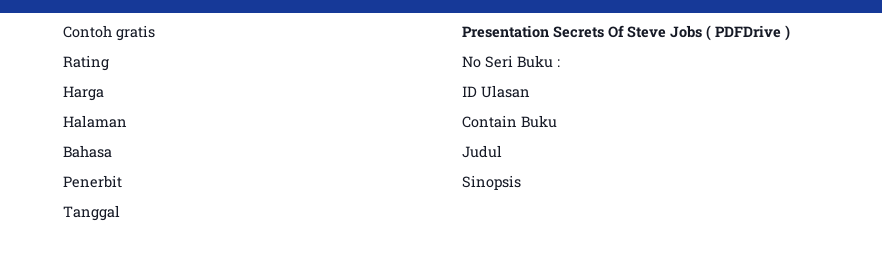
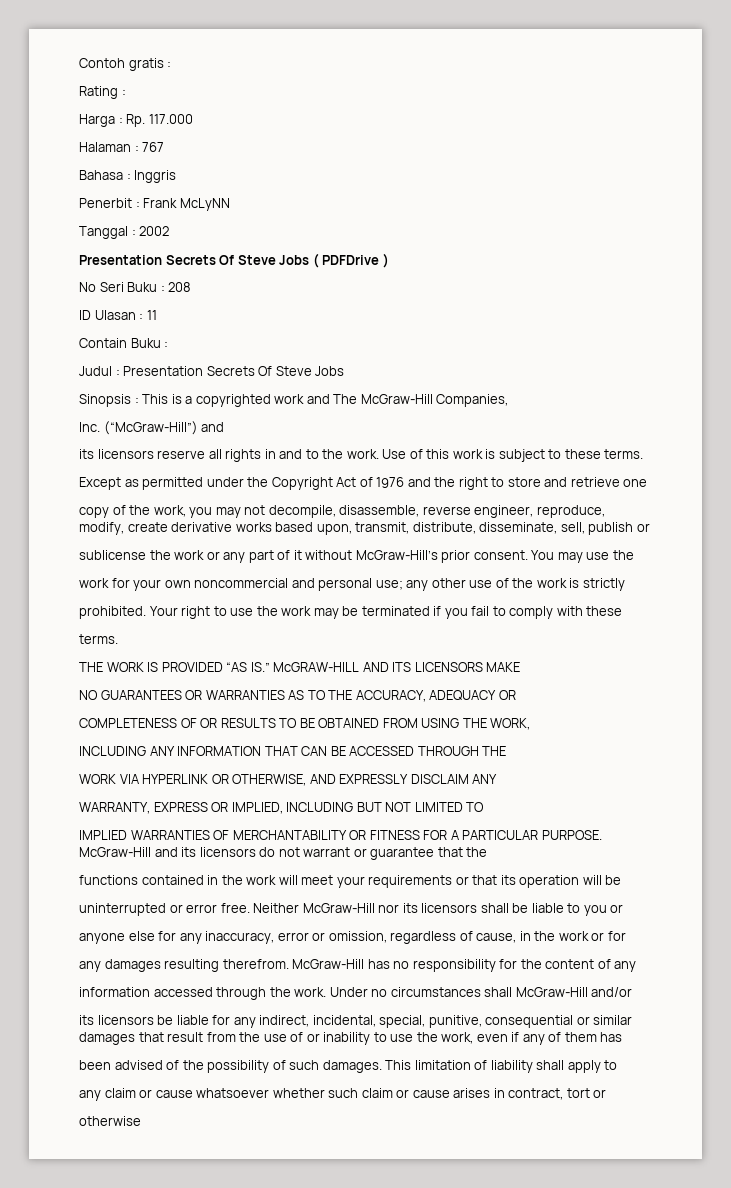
(155, 33) none -> [167,61,172,68] :
(109, 63) none -> [121,89,126,96] :
(104, 93) none -> [118,114,193,127] : Rp. 117.000
(127, 121) none -> [134,142,165,152] : 767
(112, 151) none -> [126,170,177,183] : Inggris
(122, 181) none -> [135,198,230,211] : Frank McLyNN
(120, 213) none -> [131,226,170,236] : 2002
(560, 63) none -> [168,282,192,292] 208
(530, 91) none -> [139,310,157,320] : 11
(557, 121) none -> [164,341,169,348] :
[462,175,521,190] // Sinopsis -> [115,366,345,376] [79,394,509,407] [79,421,225,435] [79,449,644,462] [79,477,648,490] [79,505,605,518] [79,522,650,535] [79,550,634,563] [79,578,625,591] [79,606,623,619] [79,634,118,644] [79,662,521,672] [79,690,516,702] [79,718,531,730] [79,746,507,756] [79,774,498,786] [79,802,485,814] [79,830,602,840] [79,847,488,860] [79,875,622,888] [79,903,624,916] [79,931,626,944] [79,959,637,972] [79,987,633,1000] [79,1015,633,1028] [79,1032,623,1045] [79,1060,618,1073] [79,1088,607,1101] [79,1116,141,1126] : Presentation Secrets Of Steve Jobs // Sinopsis : This is a copyrighted work and The McGraw-Hill Companies, // Inc. (“McGraw-Hill”) and // its licensors reserve all rights in and to the work. Use of this work is subject to these terms. // Except as permitted under the Copyright Act of 1976 and the right to store and retrieve one // copy of the work, you may not decompile, disassemble, reverse engineer, reproduce, modify, create derivative works based upon, transmit, distribute, disseminate, sell, publish or // sublicense the work or any part of it without McGraw-Hill’s prior consent. You may use the // work for your own noncommercial and personal use; any other use of the work is strictly // prohibited. Your right to use the work may be terminated if you fail to comply with these // terms. // THE WORK IS PROVIDED “AS IS.” McGRAW-HILL AND ITS LICENSORS MAKE // NO GUARANTEES OR WARRANTIES AS TO THE ACCURACY, ADEQUACY OR // COMPLETENESS OF OR RESULTS TO BE OBTAINED FROM USING THE WORK, // INCLUDING ANY INFORMATION THAT CAN BE ACCESSED THROUGH THE // WORK VIA HYPERLINK OR OTHERWISE, AND EXPRESSLY DISCLAIM ANY // WARRANTY, EXPRESS OR IMPLIED, INCLUDING BUT NOT LIMITED TO // IMPLIED WARRANTIES OF MERCHANTABILITY OR FITNESS FOR A PARTICULAR PURPOSE. McGraw-Hill and its licensors do not warrant or guarantee that the // functions contained in the work will meet your requirements or that its operation will be // uninterrupted or error free. Neither McGraw-Hill nor its licensors shall be liable to you or // anyone else for any inaccuracy, error or omission, regardless of cause, in the work or for // any damages resulting therefrom. McGraw-Hill has no responsibility for the content of any // information accessed through the work. Under no circumstances shall McGraw-Hill and/or // its licensors be liable for any indirect, incidental, special, punitive, consequential or similar damages that result from the use of or inability to use the work, even if any of them has // been advised of the possibility of such damages. This limitation of liability shall apply to // any claim or cause whatsoever whether such claim or cause arises in contract, tort or // otherwise

